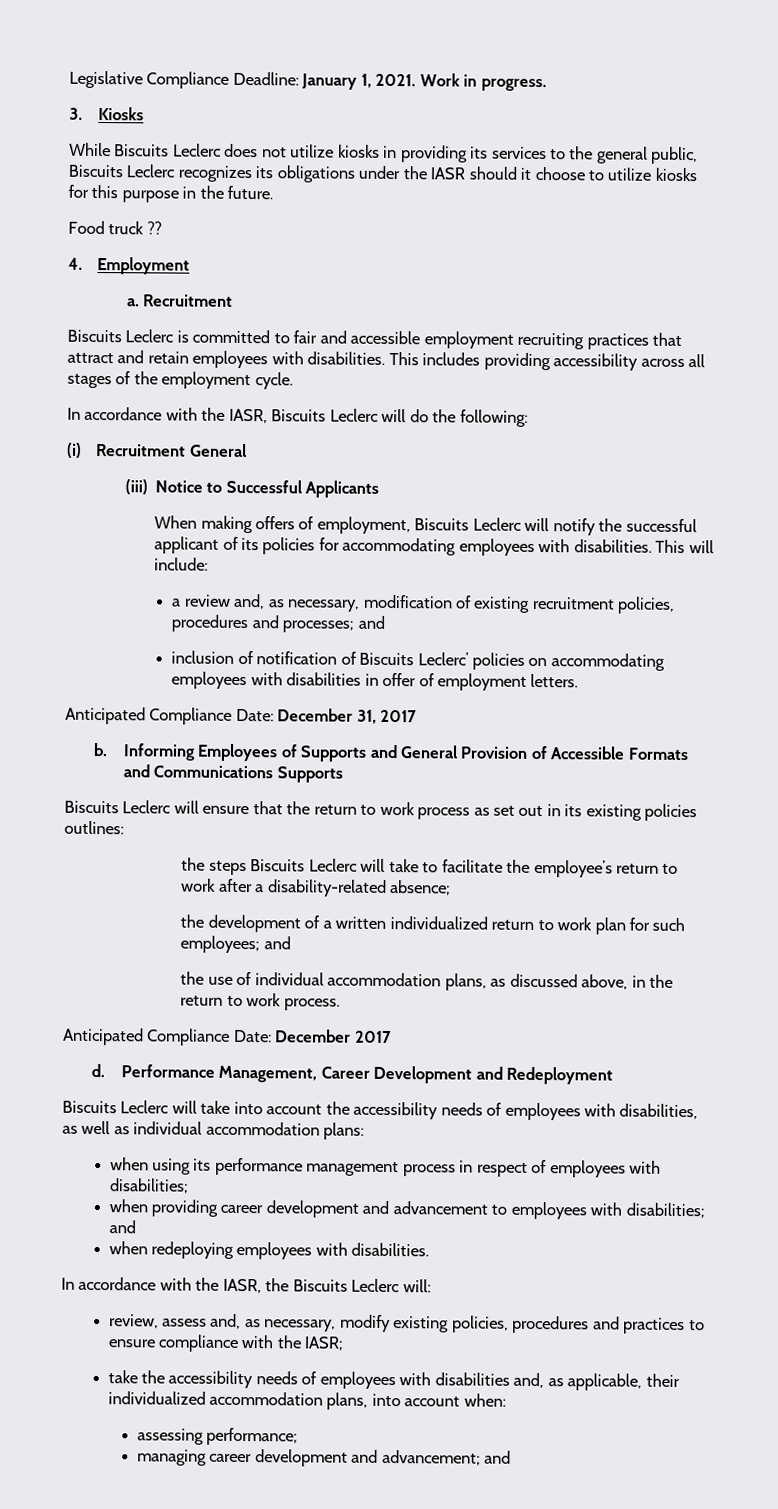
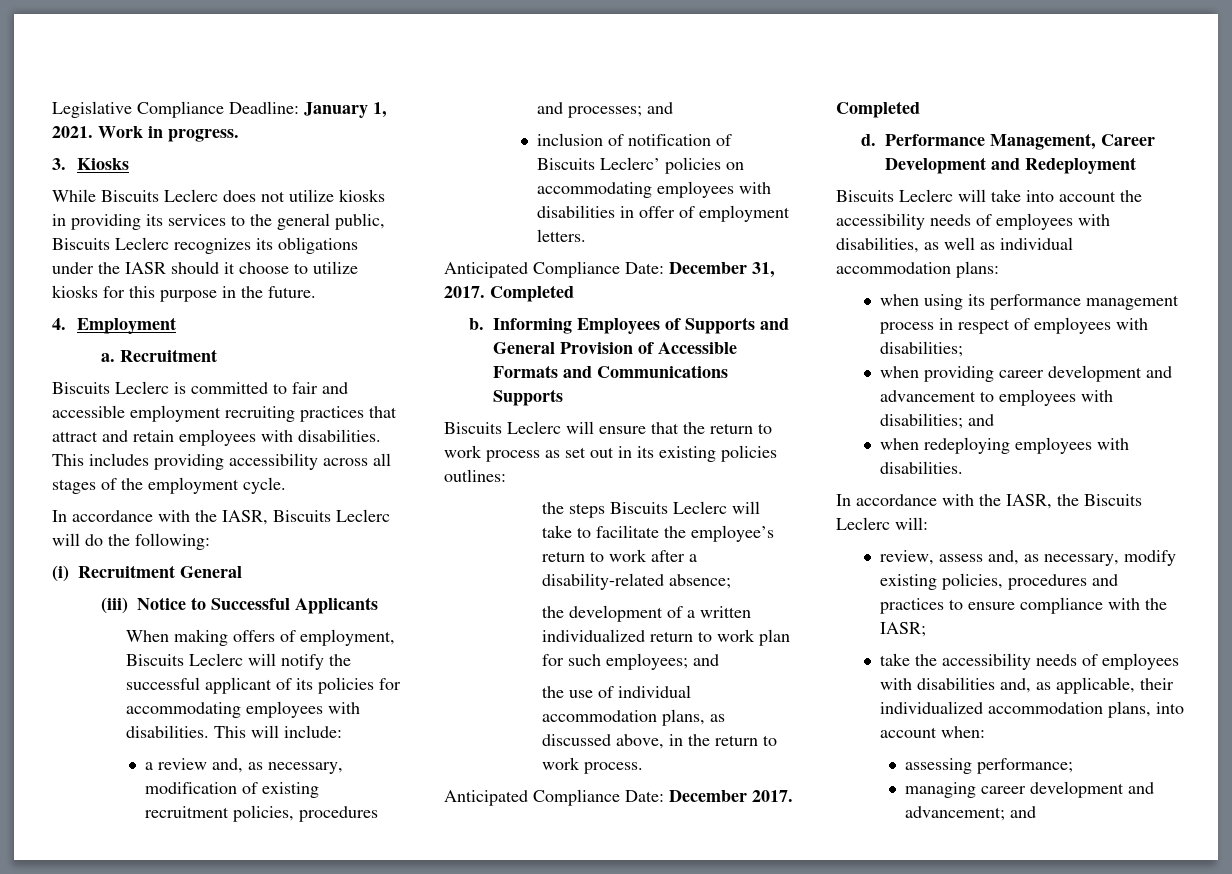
[68,220,162,235] // Food truck ?? -> (316, 292) none
[380,709,418,723] 2017 -> [444,285,574,302] 2017. Completed
[354,1030,392,1044] 2017 -> [752,790,793,802] [836,101,920,118] 2017. Completed

